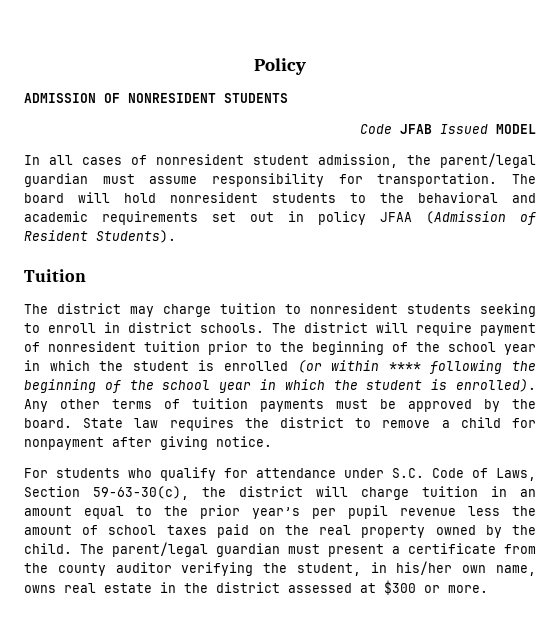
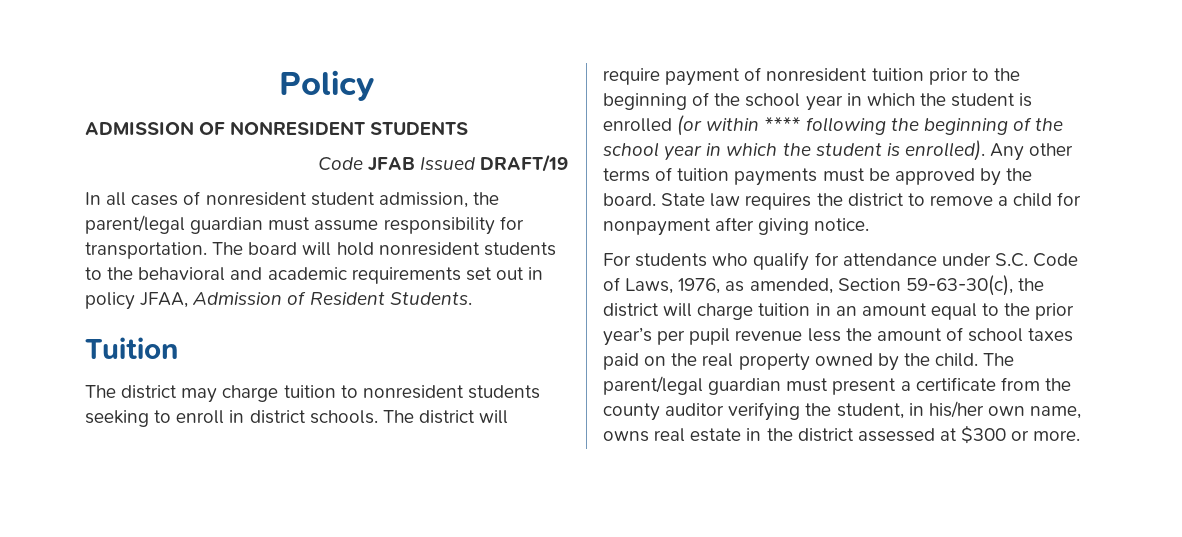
[496,124,536,134] MODEL -> [480,154,568,172] DRAFT/19
[380,211,506,224] JFAA (Admission -> [140,292,283,308] JFAA, Admission
[96,230,176,243] Students). -> [389,292,472,305] Students.
(536, 474) none -> [678,278,833,294] 1976, as amended,

